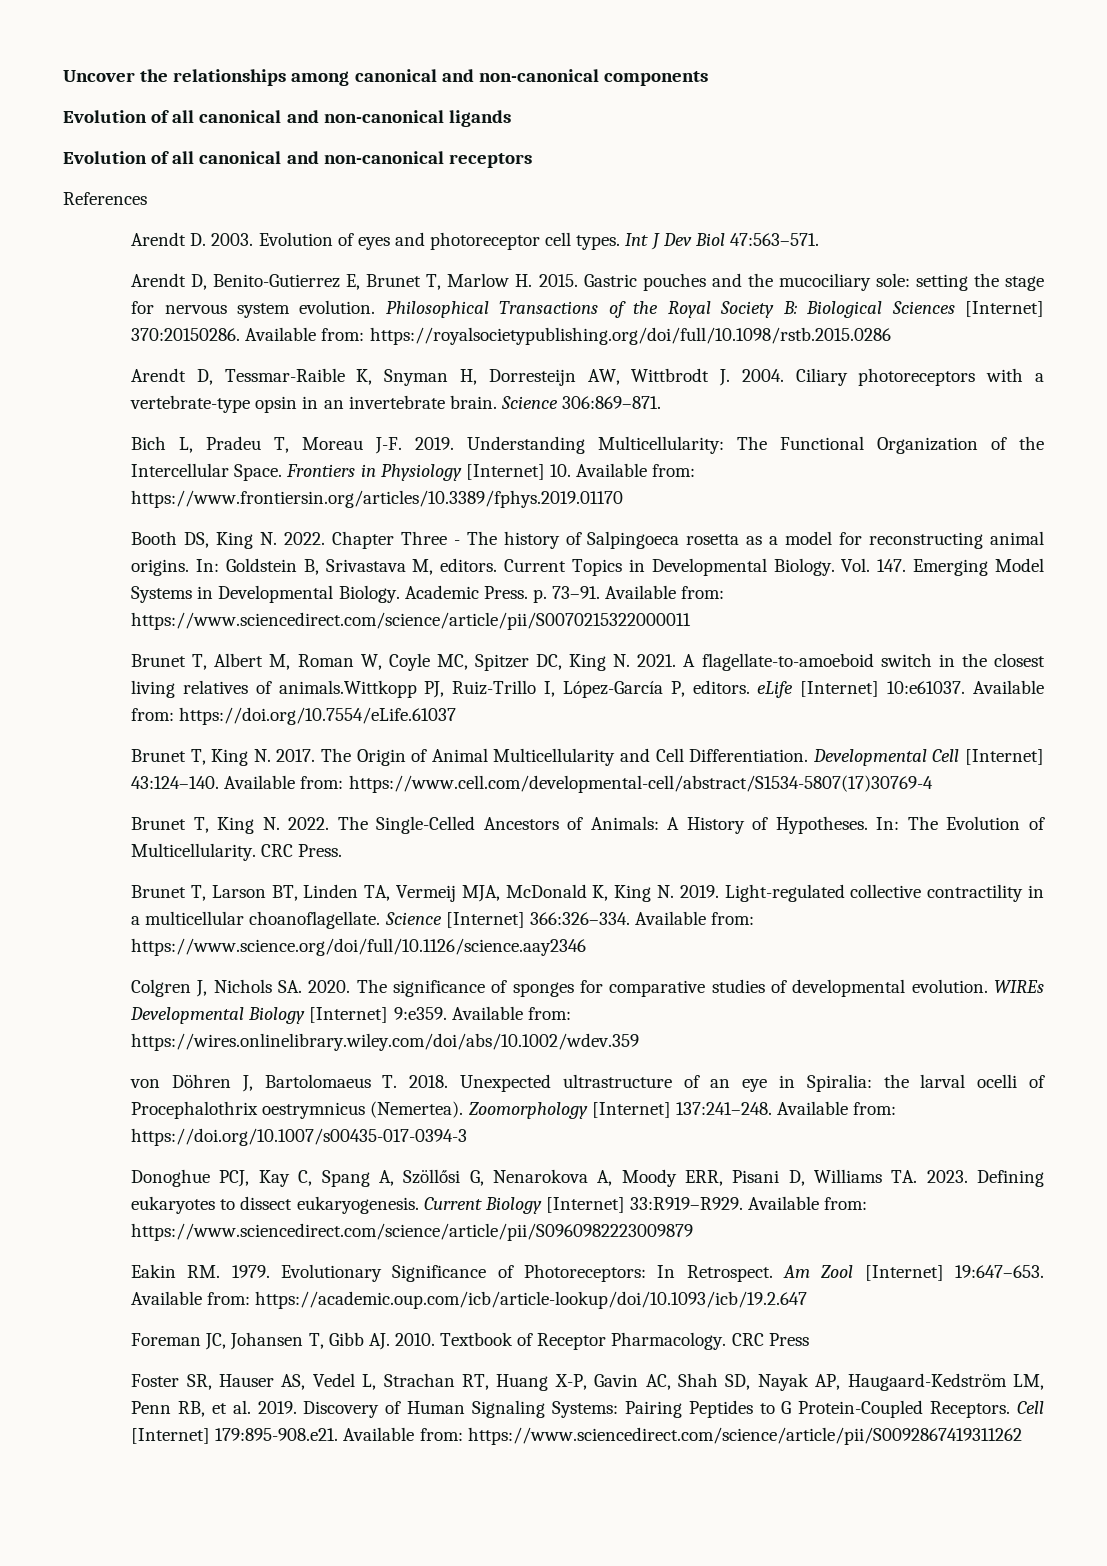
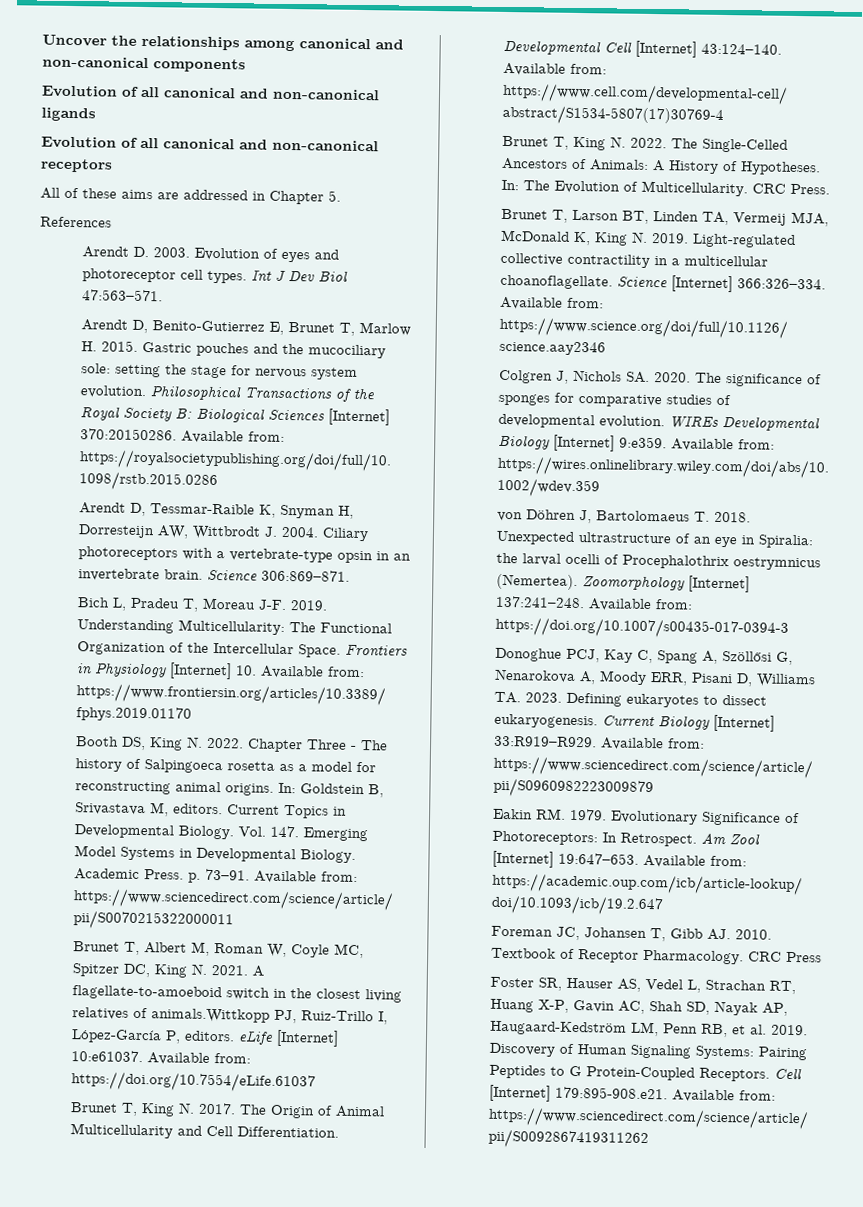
(532, 160) none -> [40,187,341,205] // All of these aims are addressed in Chapter 5.

